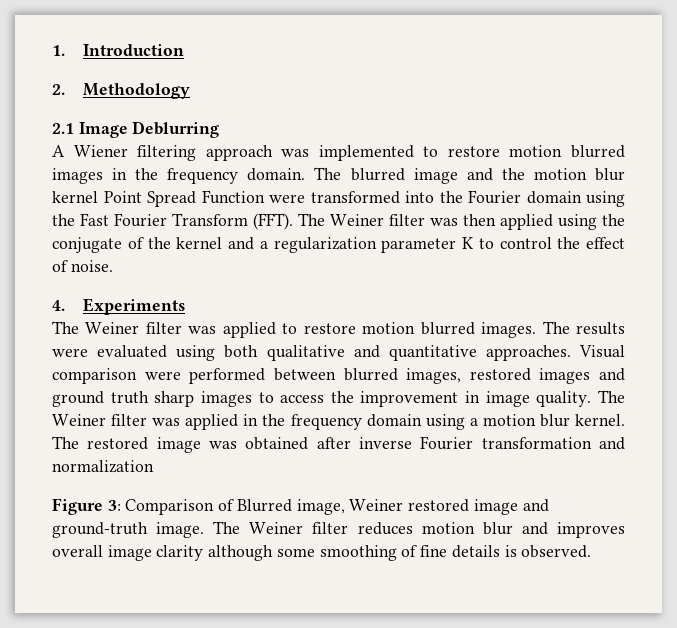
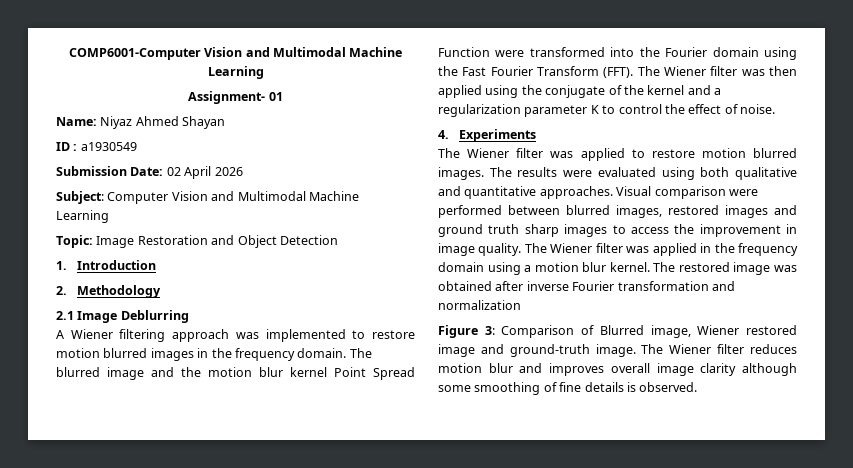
(52, 50) none -> [68,47,403,60] [207,66,264,79] [188,91,283,104] [56,116,226,129] [56,142,137,151] [56,166,243,179] [56,191,359,204] [56,210,109,223] [56,235,338,248] COMP6001-Computer Vision and Multimodal Machine Learning // Assignment- 01 // Name: Niyaz Ahmed Shayan // ID : a1930549 // Submission Date: 02 April 2026 // Subject: Computer Vision and Multimodal Machine Learning // Topic: Image Restoration and Object Detection //
[330,214,384,226] Weiner -> [664,66,706,76] Wiener
[85,322,140,334] Weiner -> [467,148,510,158] Wiener
[52,414,106,426] Weiner -> [550,243,593,253] Wiener
[349,499,404,511] Weiner -> [697,325,740,335] Wiener
[249,522,304,534] Weiner -> [669,344,712,354] Wiener

